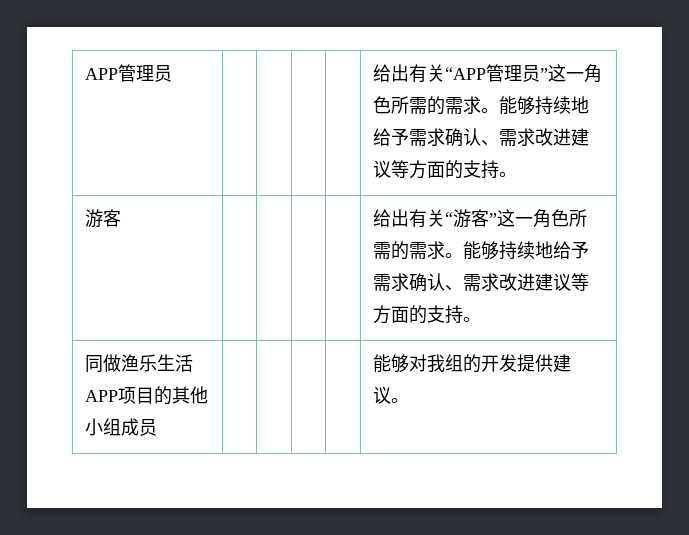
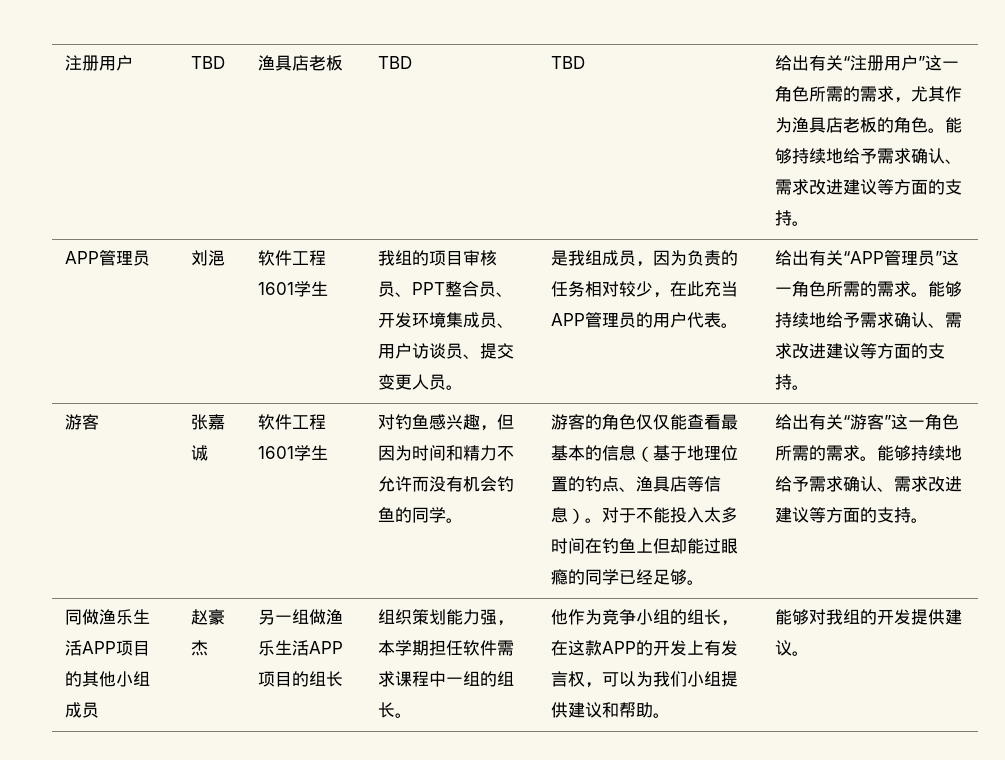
[84,64,172,82] APP管理员 | | | | -> [64,55,133,71] [190,56,225,69] [257,55,343,71] [377,56,412,69] [550,56,585,69] [774,55,959,71] [774,85,962,103] [774,116,962,133] [774,148,962,164] [774,179,962,195] [774,210,809,226] [64,250,150,266] [190,250,225,266] [257,250,326,266] [257,281,328,297] [377,250,497,266] [377,281,513,297] [377,312,514,328] [377,343,514,359] [377,374,463,390] [550,250,738,267] [550,281,738,298] [550,312,738,328] 注册用户 | TBD | 渔具店老板 | TBD | TBD | 给出有关“注册用户”这一角色所需的需求，尤其作为渔具店老板的角色。能够持续地给予需求确认、需求改进建议等方面的支持。 // APP管理员 | 刘浥 | 软件工程1601学生 | 我组的项目审核员、PPT整合员、开发环境集成员、用户访谈员、提交变更人员。 | 是我组成员，因为负责的任务相对较少，在此充当APP管理员的用户代表。
(121, 218) | | | -> [190,414,225,430] [190,445,208,461] [257,414,326,430] [257,445,328,461] [377,414,514,431] [377,445,514,461] [377,476,514,492] [377,507,463,523] [550,413,738,430] [550,445,738,462] [550,476,721,492] [550,507,738,524] [550,538,738,554] [550,569,704,585] 张嘉诚 | 软件工程1601学生 | 对钓鱼感兴趣，但因为时间和精力不允许而没有机会钓鱼的同学。 | 游客的角色仅仅能查看最基本的信息（基于地理位置的钓点、渔具店等信息）。对于不能投入太多时间在钓鱼上但却能过眼瘾的同学已经足够。
(157, 427) | | | -> [190,609,225,625] [190,640,208,656] [257,609,343,625] [257,640,343,656] [257,671,343,687] [377,609,514,626] [377,640,514,656] [377,671,514,687] [377,702,412,718] [550,609,738,626] [550,640,738,656] [550,671,738,688] [550,702,670,718] 赵豪杰 | 另一组做渔乐生活APP项目的组长 | 组织策划能力强，本学期担任软件需求课程中一组的组长。 | 他作为竞争小组的组长，在这款APP的开发上有发言权，可以为我们小组提供建议和帮助。

